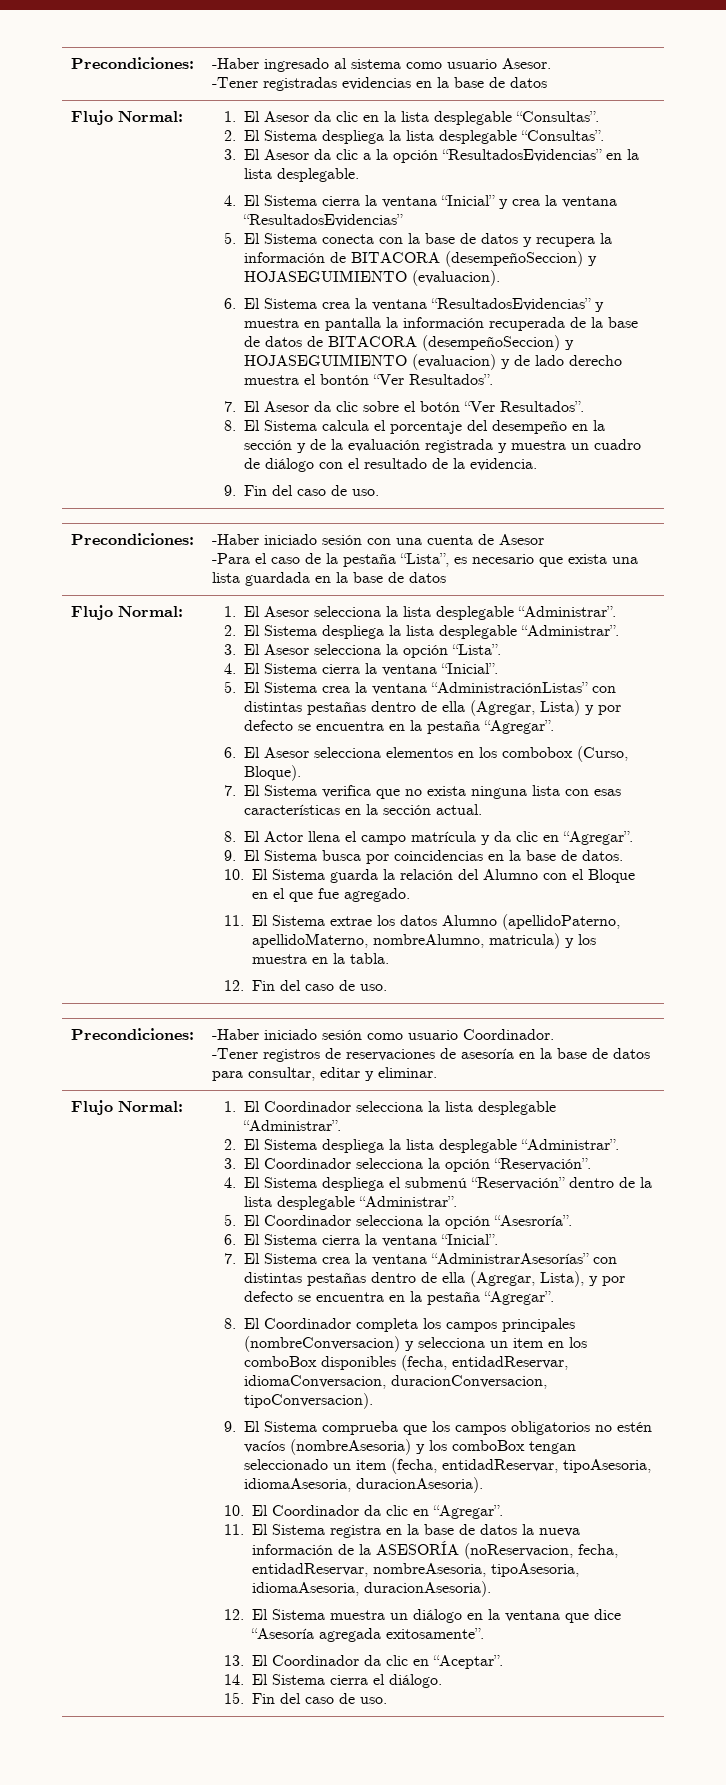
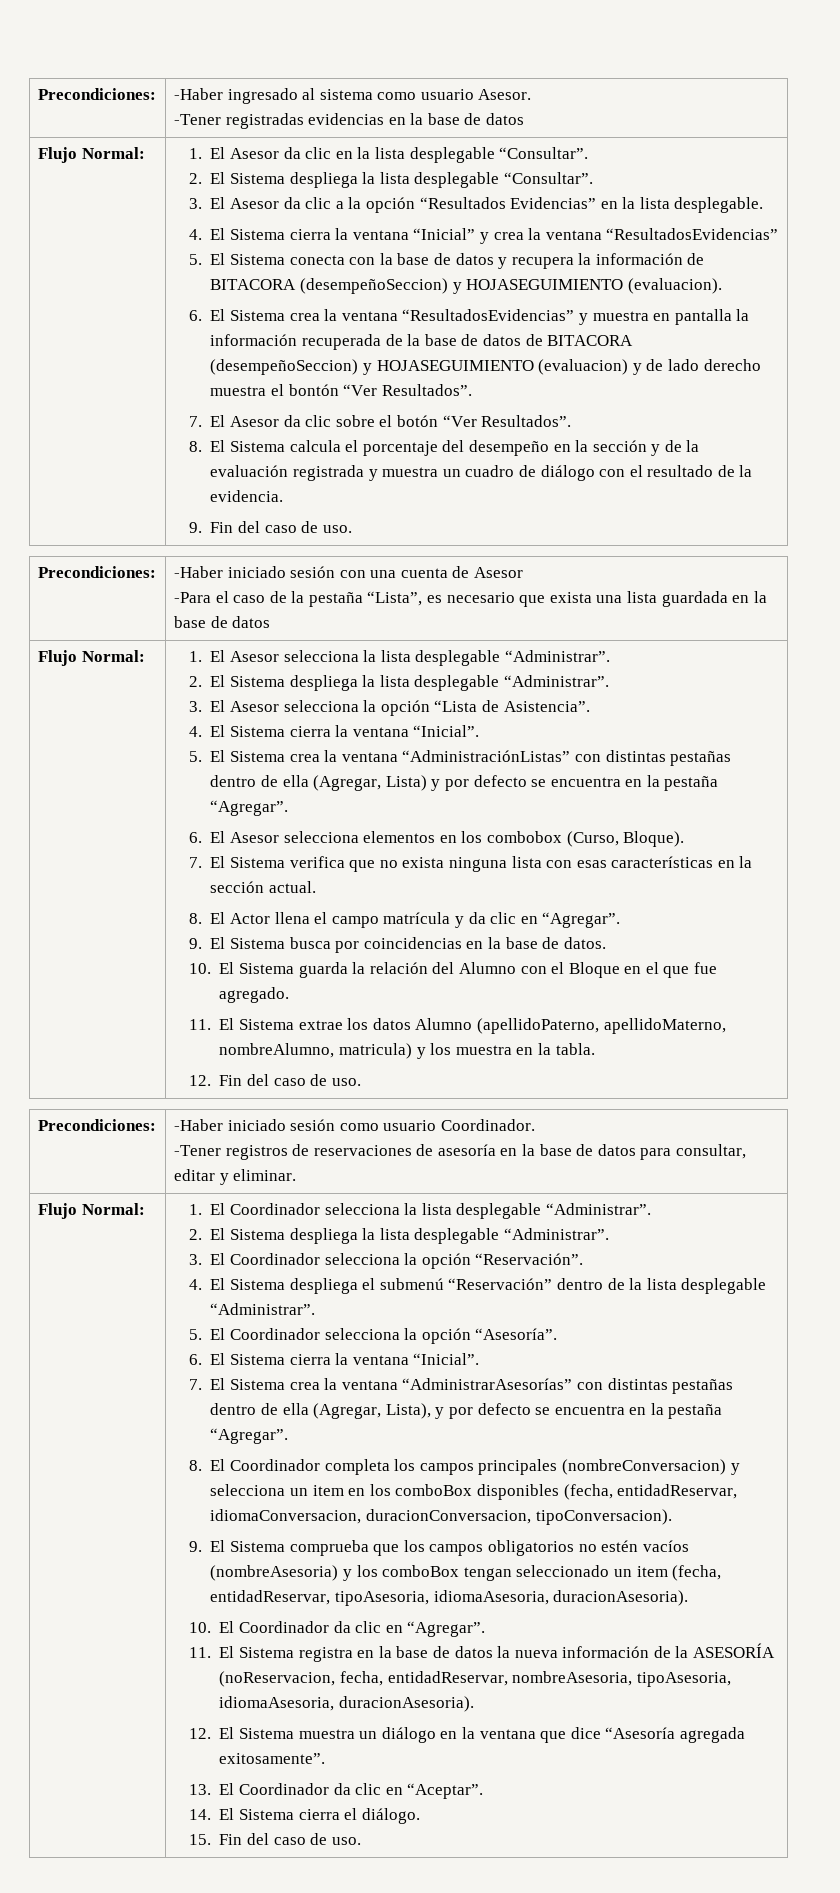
[516,111,600,122] [224,130,605,144] “Consultas”. // 2. El Sistema despliega la lista desplegable “Consultas”. -> [499,147,589,159] [188,172,593,188] “Consultar”. // 2. El Sistema despliega la lista desplegable “Consultar”.
[442,149,603,162] “ResultadosEvidencias” -> [419,197,597,209] “Resultados Evidencias”
[452,644,502,655] “Lista”. -> [434,700,590,712] “Lista de Asistencia”.
[494,1215,573,1226] “Asesroría”. -> [475,1328,558,1340] “Asesoría”.

